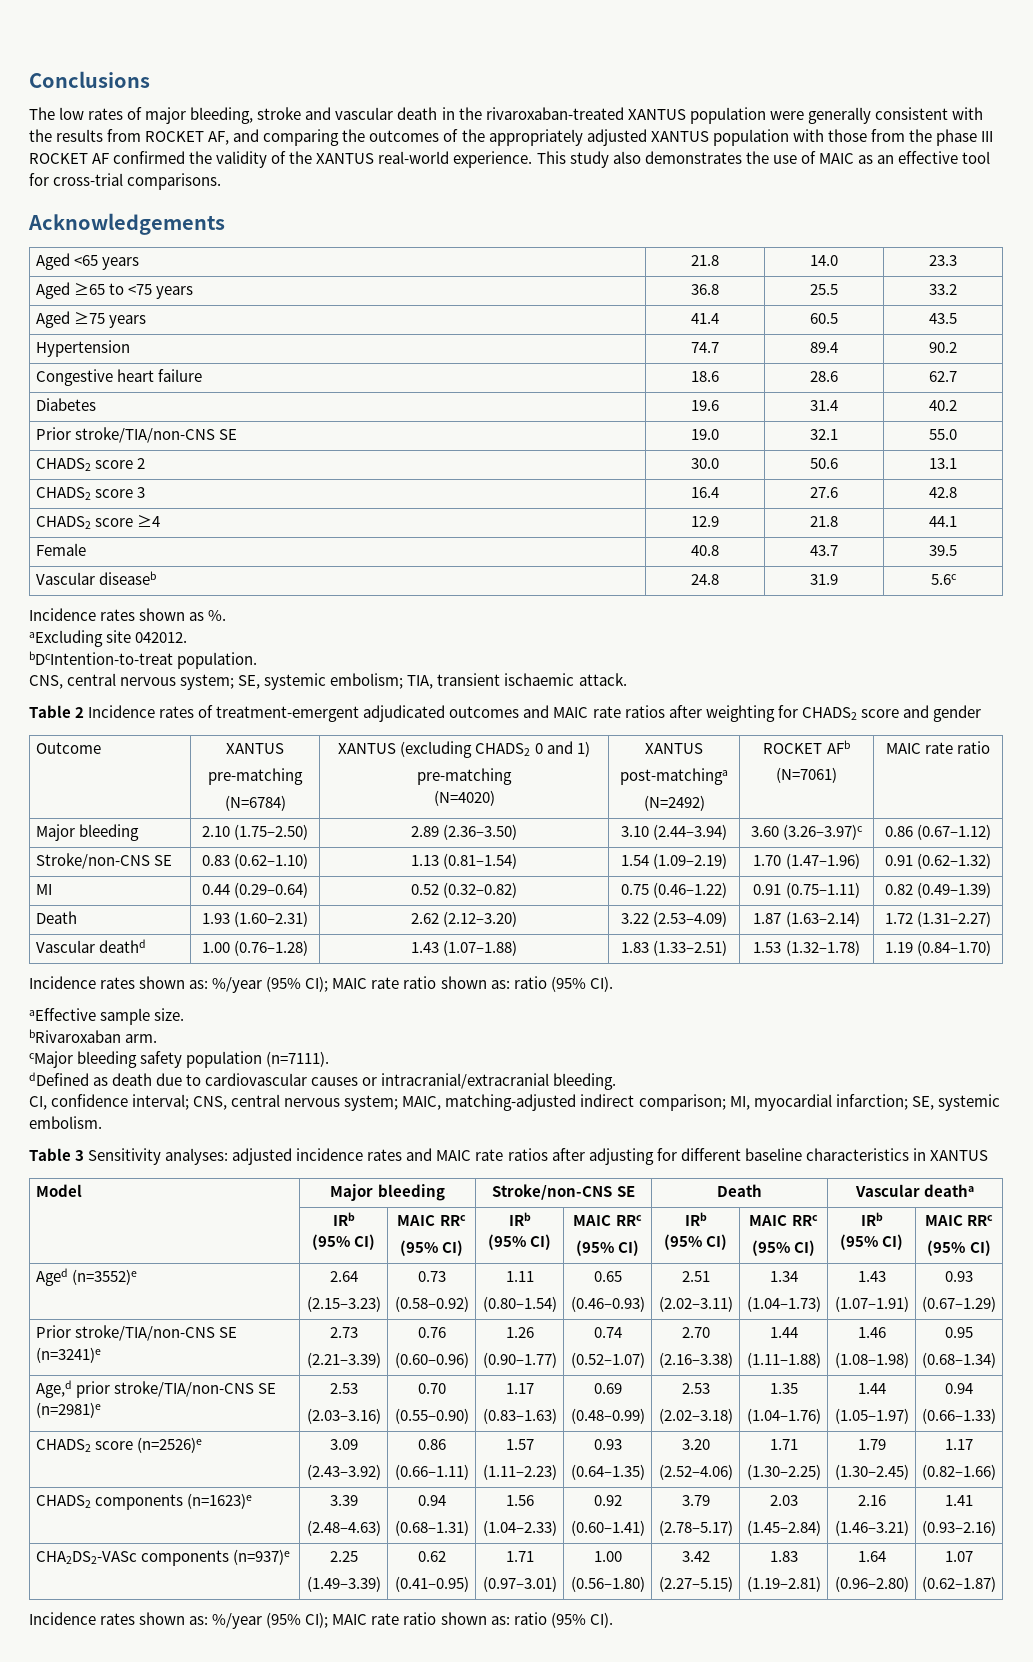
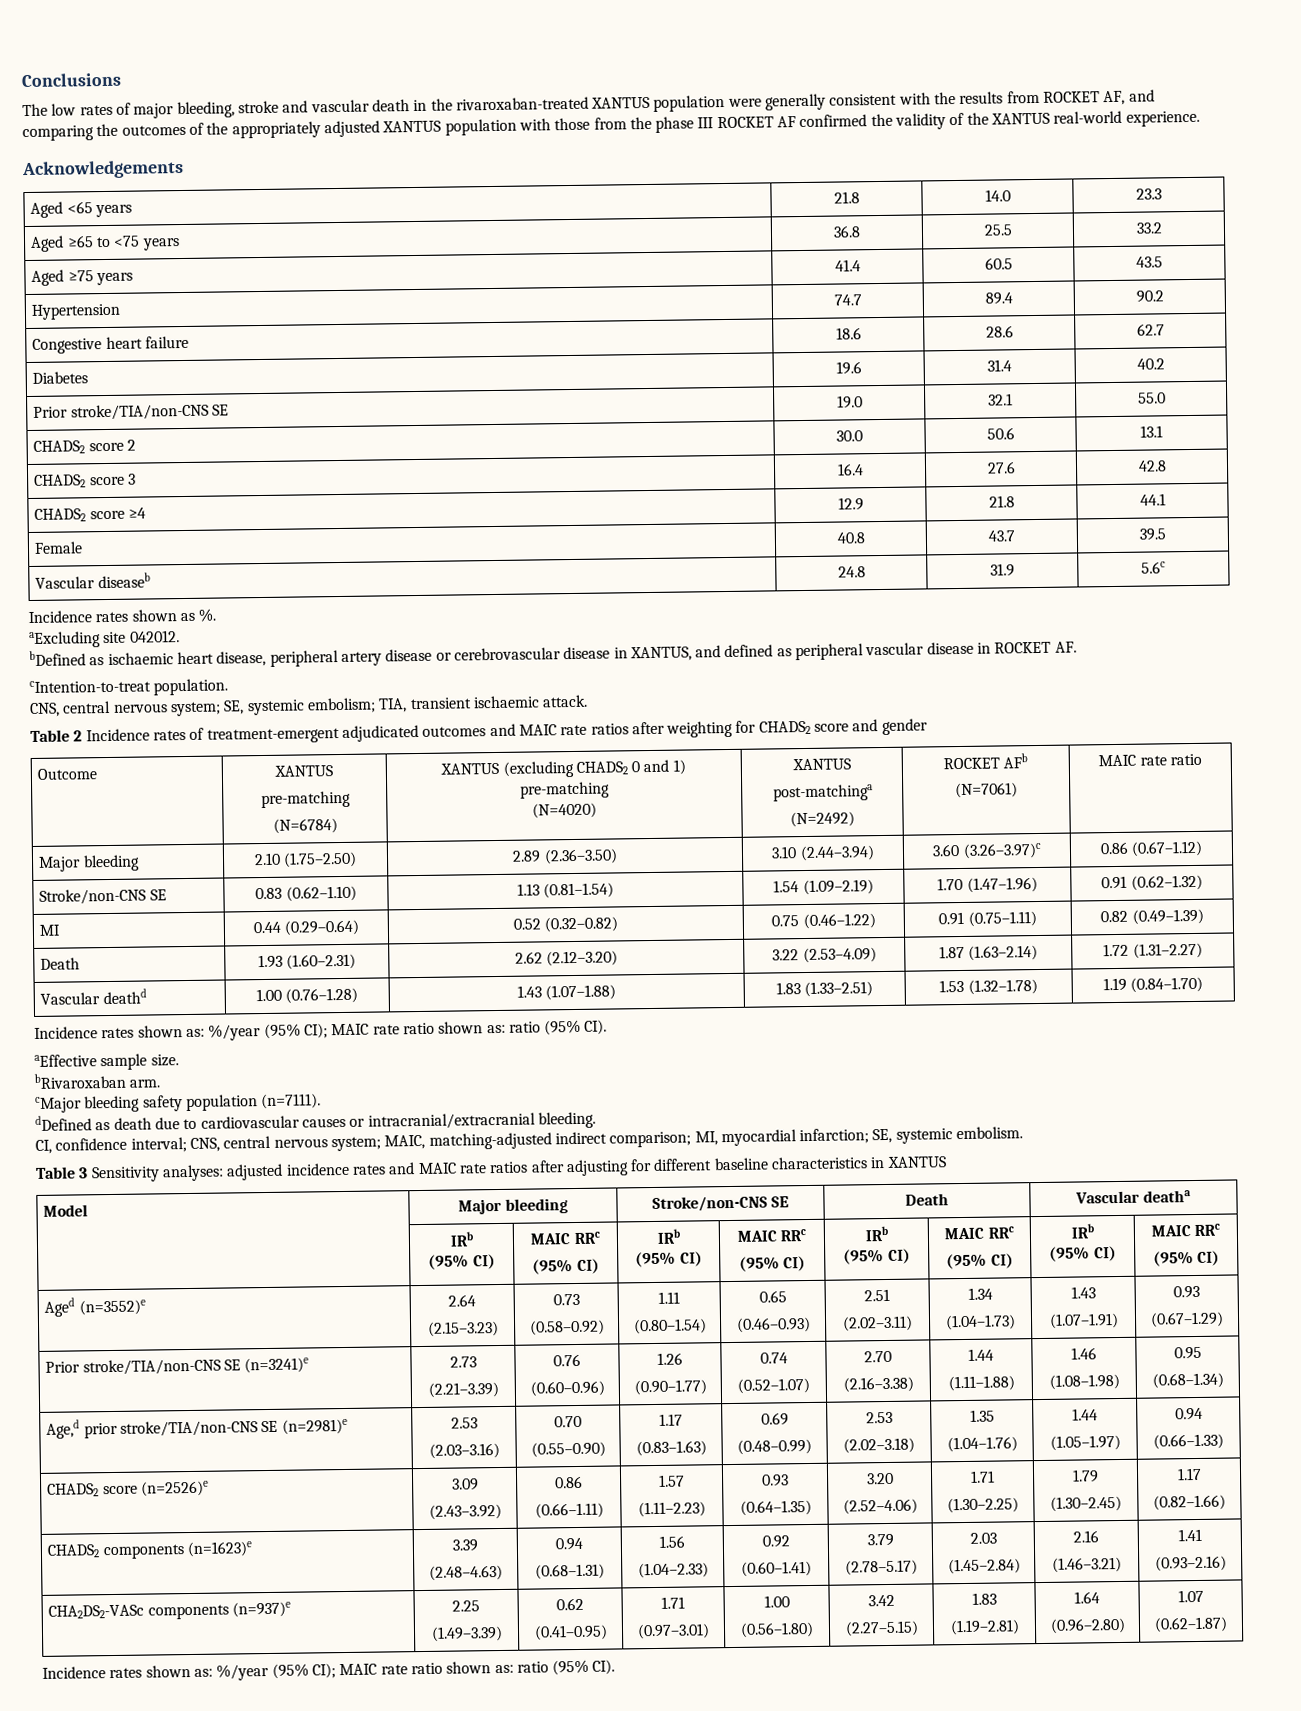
[536,151,991,168] [29,173,222,190] This study also demonstrates the use of MAIC as an effective tool for cross-trial comparisons. -> (1200, 118) none
[29,651,173,665] bDcIntention-to-treat -> [29,641,1077,667] [29,679,151,694] bDefined as ischaemic heart disease, peripheral artery disease or cerebrovascular disease in XANTUS, and defined as peripheral vascular disease in ROCKET AF. // cIntention-to-treat

